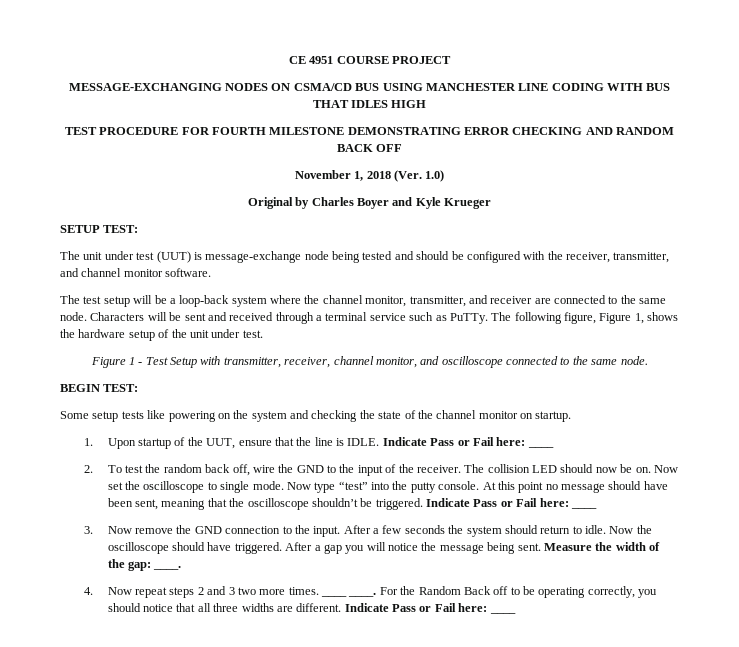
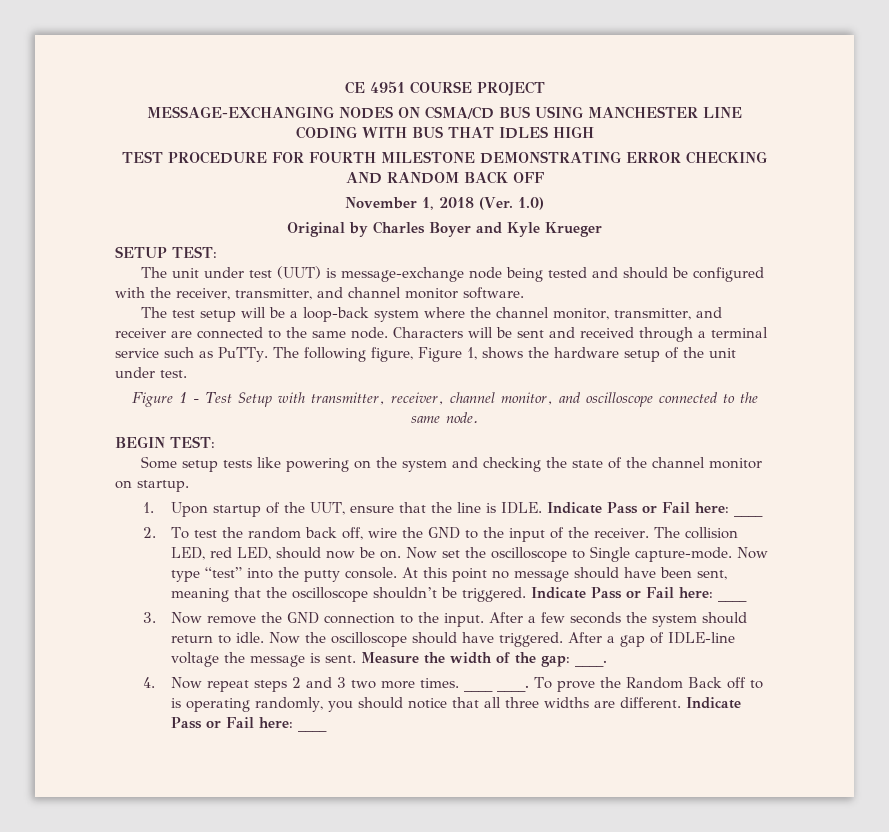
[532,465,558,473] LED -> [170,547,271,560] LED, red LED,
[220,481,284,493] single mode. -> [589,546,732,562] Single capture-mode.
[345,542,419,554] you will notice -> [649,632,735,644] [170,652,219,667] of IDLE-line voltage
[487,542,516,554] being -> [309,653,320,663] is
[379,587,398,595] For -> [533,677,595,692] To prove
[523,586,635,598] be operating correctly, -> [170,697,323,712] is operating randomly,

